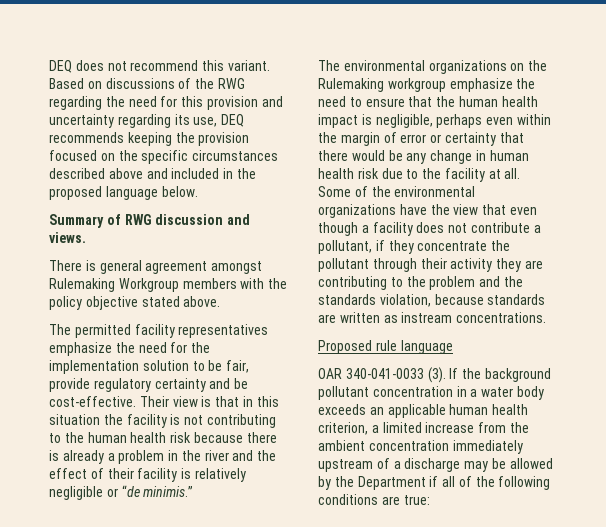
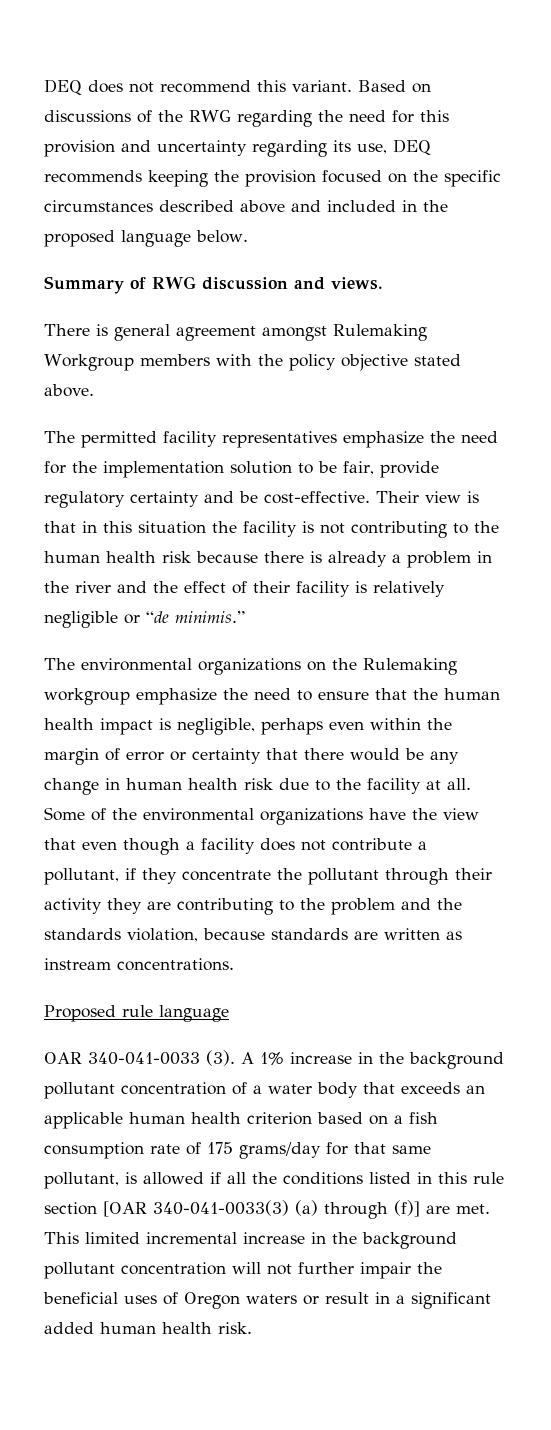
[449,368,551,382] [318,386,467,400] If the background pollutant concentration in -> [241,1052,504,1069] [44,1082,247,1099] A 1% increase in the background pollutant concentration of
(544, 393) none -> [363,1082,395,1094] that
[318,422,529,435] [318,440,523,454] [318,458,553,472] [318,476,551,490] [318,494,430,505] criterion, a limited increase from the ambient concentration immediately upstream of a discharge may be allowed by the Department if all of the following conditions are true: -> [247,1112,438,1125] [44,1142,431,1159] [44,1172,504,1189] [44,1200,491,1219] [44,1232,457,1249] [44,1262,442,1279] [43,1292,491,1309] [44,1322,252,1334] criterion based on a fish consumption rate of 175 grams/day for that same pollutant, is allowed if all the conditions listed in this rule section [OAR 340-041-0033(3) (a) through (f)] are met. This limited incremental increase in the background pollutant concentration will not further impair the beneficial uses of Oregon waters or result in a significant added human health risk.

